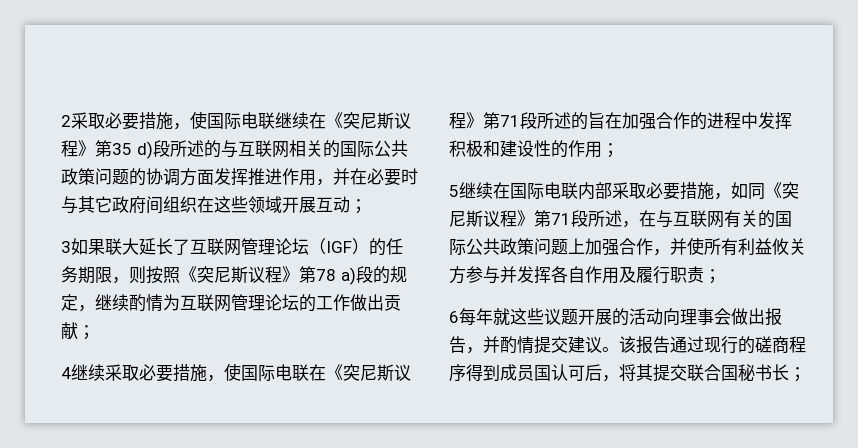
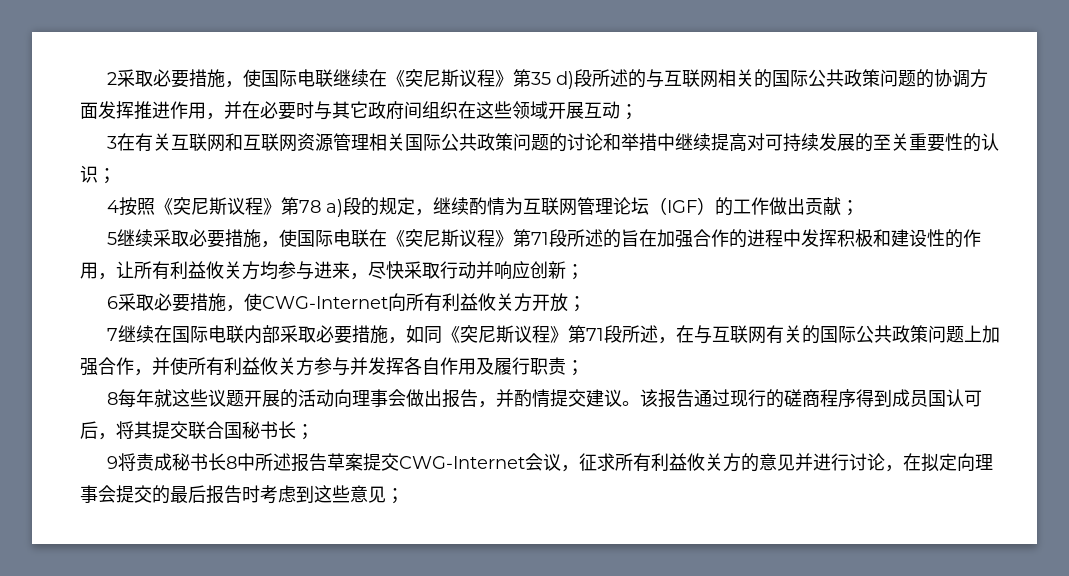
[71,238,403,256] [61,266,146,284] 如果联大延长了互联网管理论坛（IGF）的任务期限，则 -> [117,133,1000,152] [80,165,116,184] [107,200,120,213] 在有关互联网和互联网资源管理相关国际公共政策问题的讨论和举措中继续提高对可持续发展的至关重要性的认识； // 4
(299, 302) none -> [649,197,716,215] （IGF）
[61,367,71,379] 4 -> [107,232,118,245] 5
[602,143,619,158] [449,185,459,197] ； // 5 -> [98,261,584,280] [107,293,587,312] [107,328,119,341] ，让所有利益攸关方均参与进来，尽快采取行动并响应创新； // 6采取必要措施，使CWG-Internet向所有利益攸关方开放； // 7
[449,311,459,323] 6 -> [107,392,119,405] 8
(806, 374) none -> [107,453,994,472] [80,485,404,504] // 9将责成秘书长8中所述报告草案提交CWG-Internet会议，征求所有利益攸关方的意见并进行讨论，在拟定向理事会提交的最后报告时考虑到这些意见；

